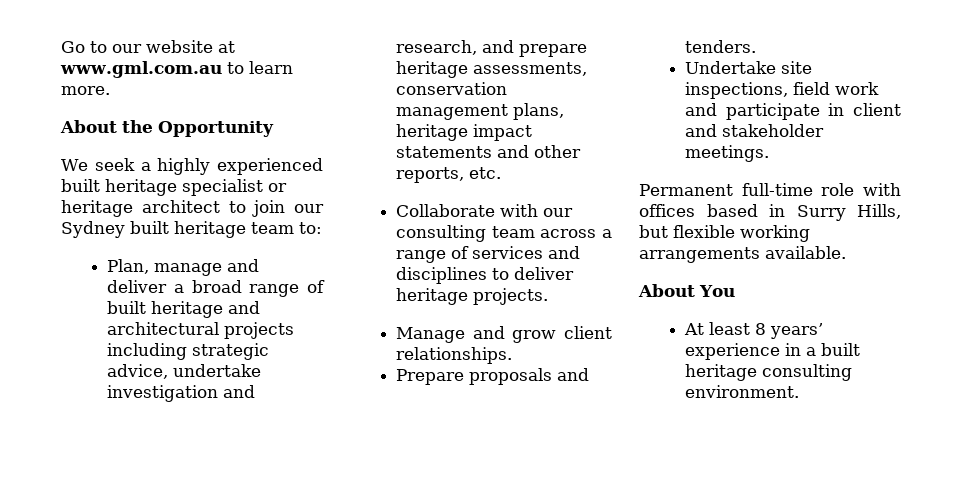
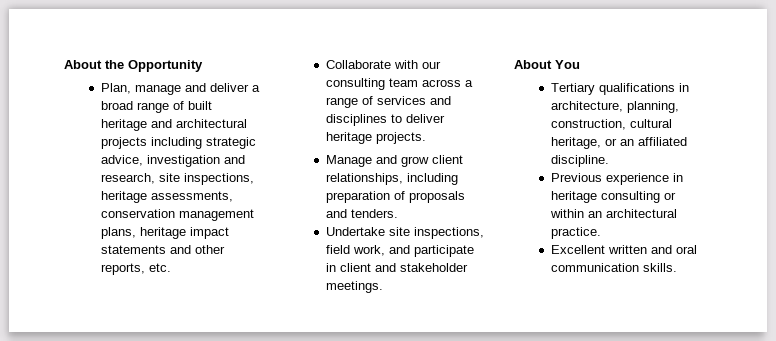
[61,40,235,53] [60,61,293,78] [61,86,110,95] [60,120,274,137] [61,158,323,175] [61,179,287,196] [61,200,324,217] [61,221,322,238] Go to our website at www.gml.com.au to learn more. // About the Opportunity // We seek a highly experienced built heritage specialist or heritage architect to join our Sydney built heritage team to: -> [64,60,203,72] About the Opportunity
[173,364,262,377] undertake -> (144, 160) none
[482,40,588,57] and prepare -> [159,173,255,185] site inspections,
[396,347,513,364] [396,369,465,385] relationships. // Prepare -> [326,173,459,185] [326,191,406,203] relationships, including preparation of
[835,82,880,95] work -> [353,245,386,256] work,
[639,183,901,196] [639,204,901,221] [639,225,810,242] [639,246,846,263] [638,284,735,297] [684,322,824,339] [685,343,861,360] [685,364,853,381] [685,385,800,398] Permanent full-time role with offices based in Surry Hills, but flexible working arrangements available. // About You // At least 8 years’ experience in a built heritage consulting environment. -> [514,60,580,69] [551,83,690,95] [551,101,680,113] [551,119,673,130] [551,137,688,149] [551,155,610,167] [551,173,684,185] [551,191,677,203] [550,209,678,218] [551,227,602,239] [551,245,698,254] [551,263,678,272] About You // Tertiary qualifications in architecture, planning, construction, cultural heritage, or an affiliated discipline. // Previous experience in heritage consulting or within an architectural practice. // Excellent written and oral communication skills.

